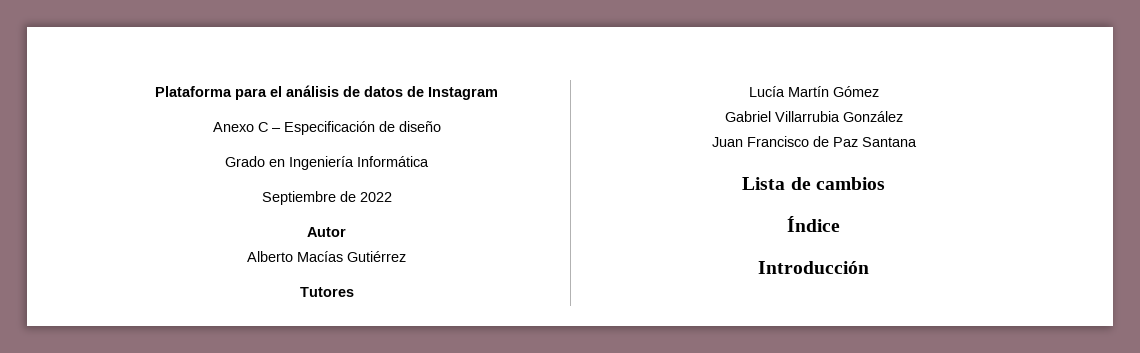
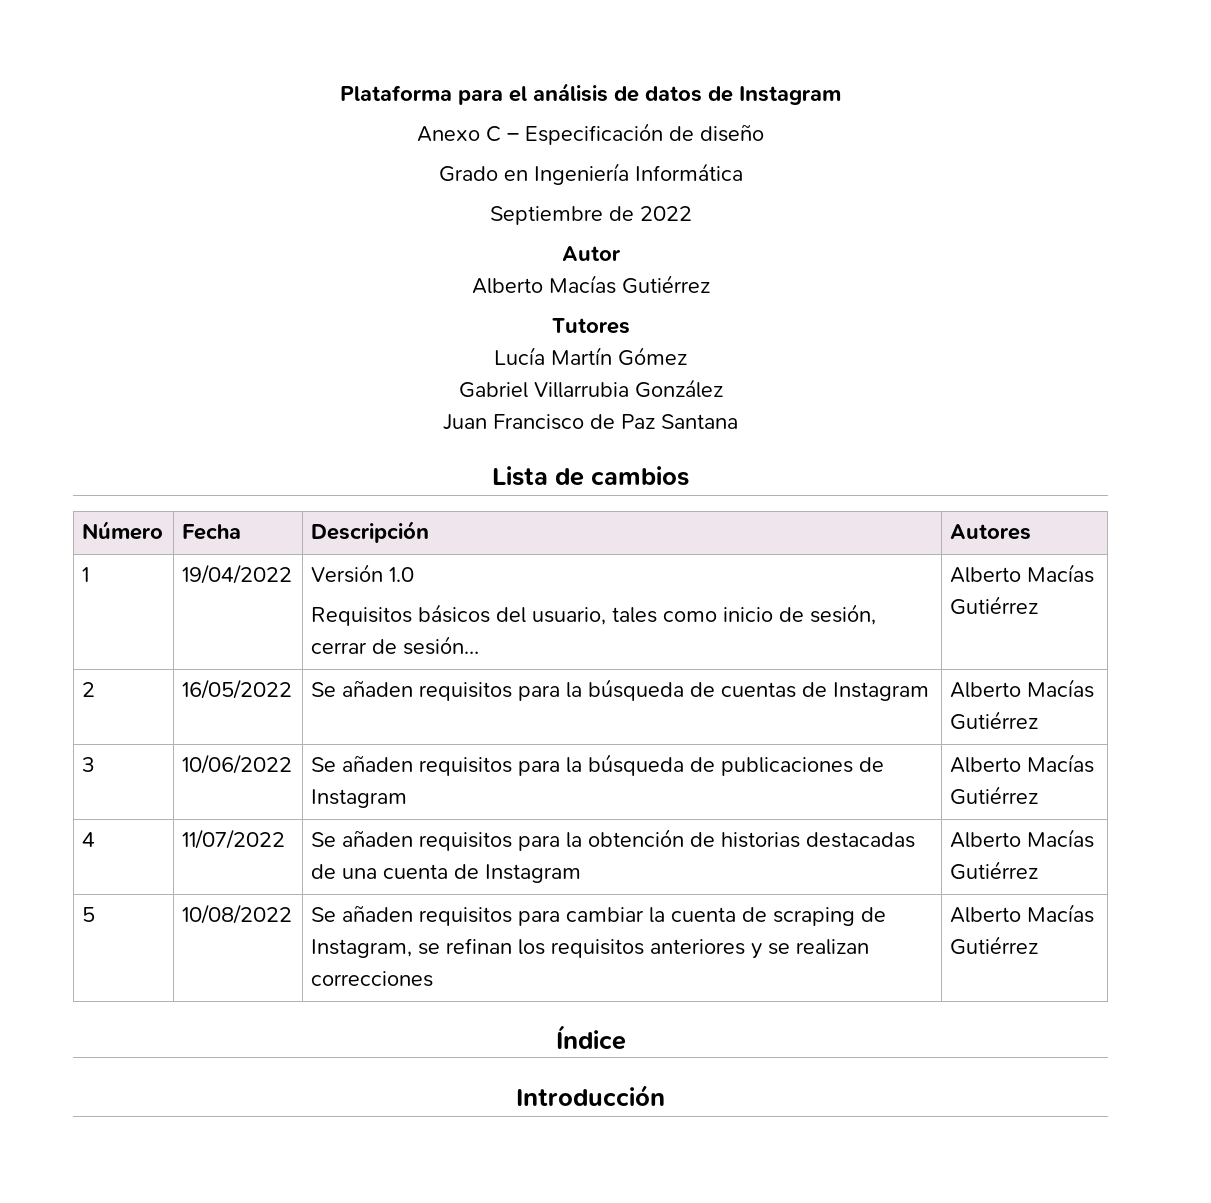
(885, 183) none -> [82,521,164,540] [182,524,242,540] [311,521,430,543] [950,524,1032,540] [82,567,90,582] [182,564,293,584] [311,564,415,583] [311,604,877,626] [311,636,480,655] [950,564,1095,583] [950,596,1039,615] [82,682,96,697] [182,679,293,699] [311,679,930,701] [950,679,1095,698] [950,711,1039,730] [82,757,96,772] [182,754,293,774] [311,754,885,776] [311,789,408,808] [950,754,1095,773] [950,786,1039,805] [82,832,96,847] [182,829,286,849] [311,829,916,851] [311,864,582,883] [950,829,1095,848] [950,861,1039,880] [82,907,96,922] [182,904,293,924] [311,905,887,926] [311,938,870,959] [311,971,434,987] [950,904,1095,923] [950,936,1039,955] // Número | Fecha | Descripción | Autores // 1 | 19/04/2022 | Versión 1.0 // Requisitos básicos del usuario, tales como inicio de sesión, cerrar de sesión… | Alberto Macías Gutiérrez // 2 | 16/05/2022 | Se añaden requisitos para la búsqueda de cuentas de Instagram | Alberto Macías Gutiérrez // 3 | 10/06/2022 | Se añaden requisitos para la búsqueda de publicaciones de Instagram | Alberto Macías Gutiérrez // 4 | 11/07/2022 | Se añaden requisitos para la obtención de historias destacadas de una cuenta de Instagram | Alberto Macías Gutiérrez // 5 | 10/08/2022 | Se añaden requisitos para cambiar la cuenta de scraping de Instagram, se refinan los requisitos anteriores y se realizan correcciones | Alberto Macías Gutiérrez

